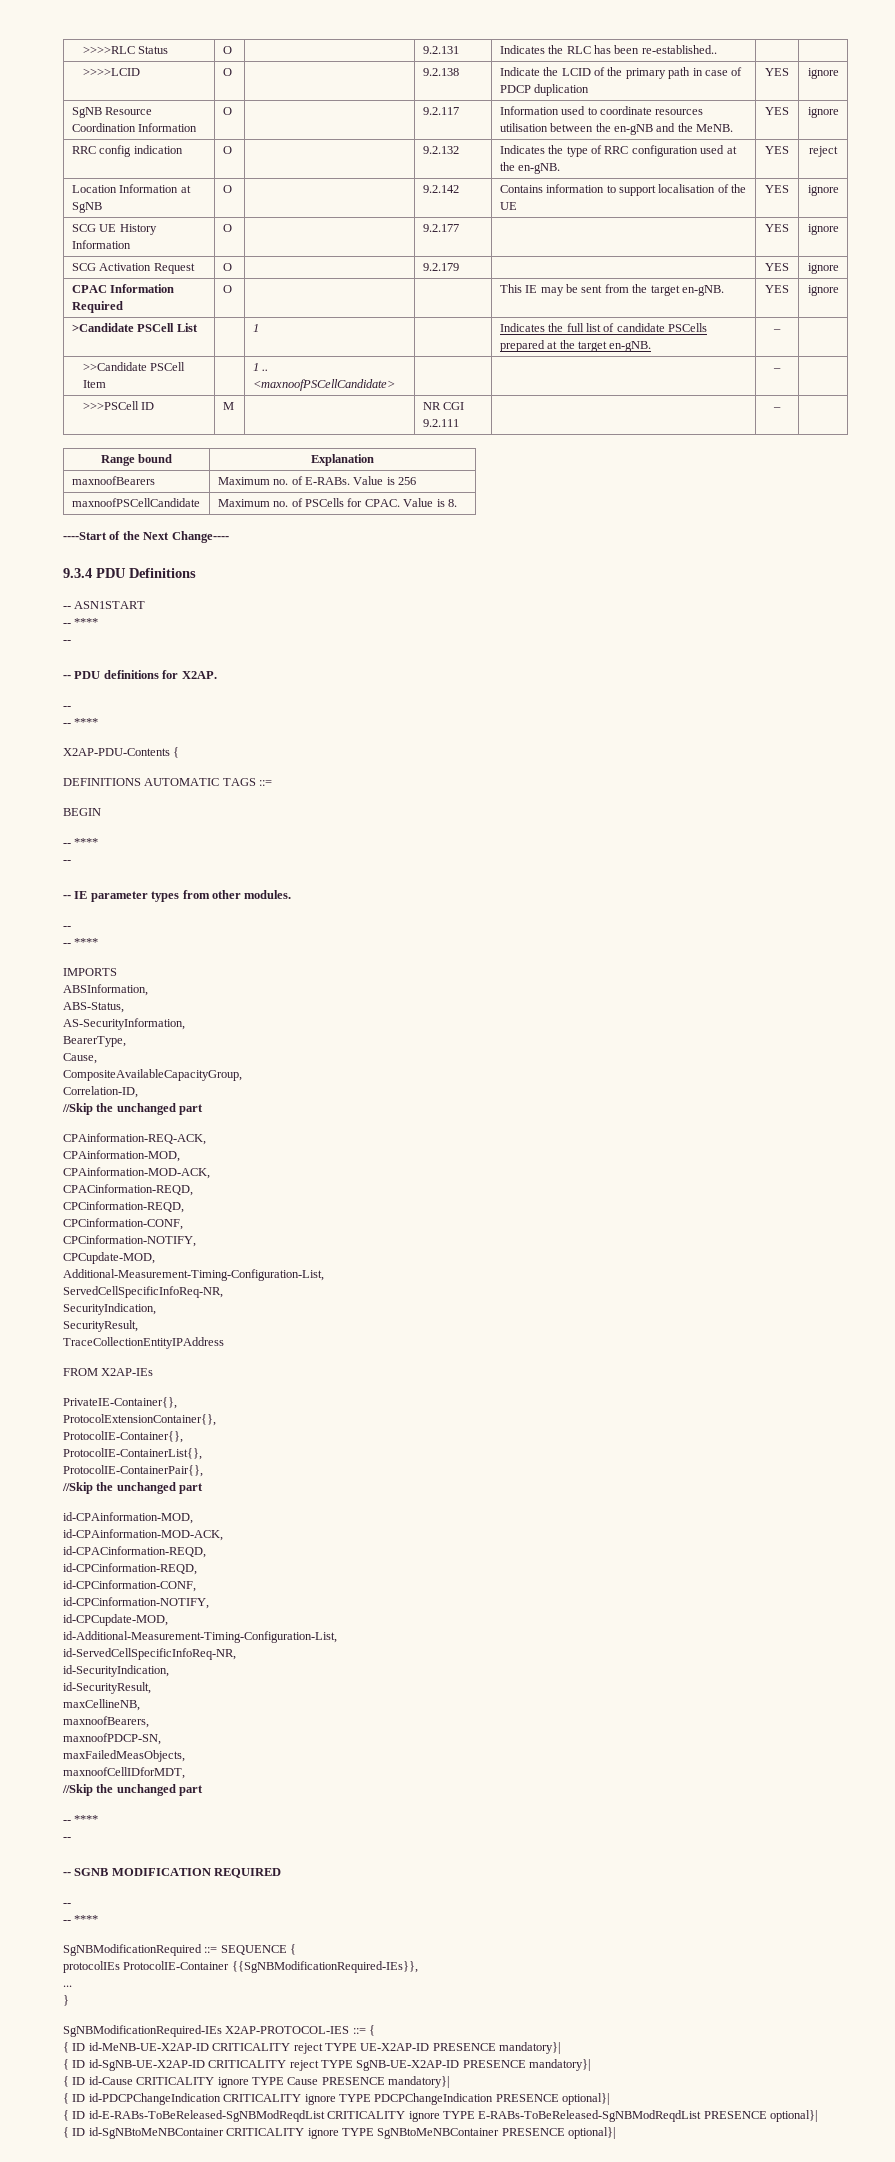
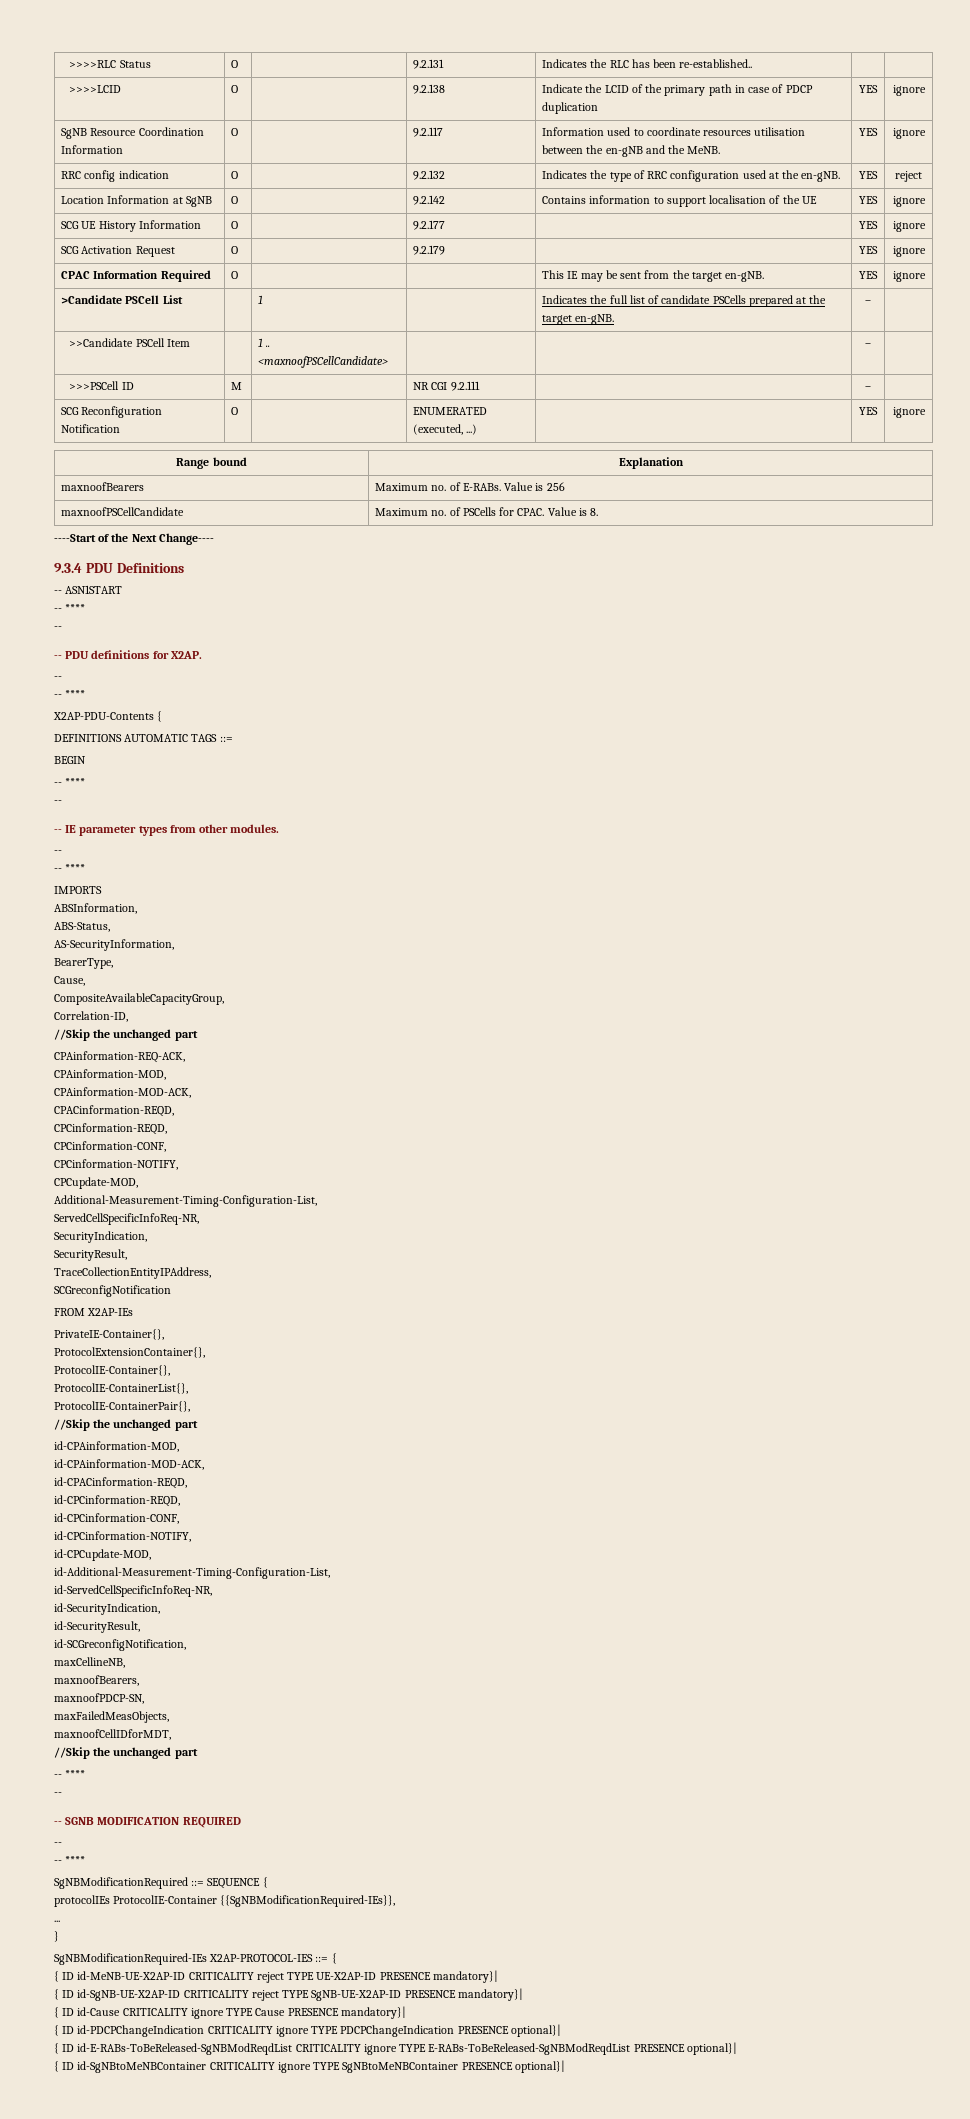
(781, 408) none -> [61,406,163,418] [61,424,121,433] [231,407,239,415] [413,407,488,415] [413,424,478,435] [859,407,878,415] [892,407,926,418] // SCG Reconfiguration Notification | O | | ENUMERATED (executed, ...) | | YES | ignore
[63,1337,224,1349] TraceCollectionEntityIPAddress -> [54,1267,211,1279] [54,1285,171,1297] TraceCollectionEntityIPAddress, // SCGreconfigNotification
(151, 1688) none -> [54,1639,186,1651] // id-SCGreconfigNotification,

